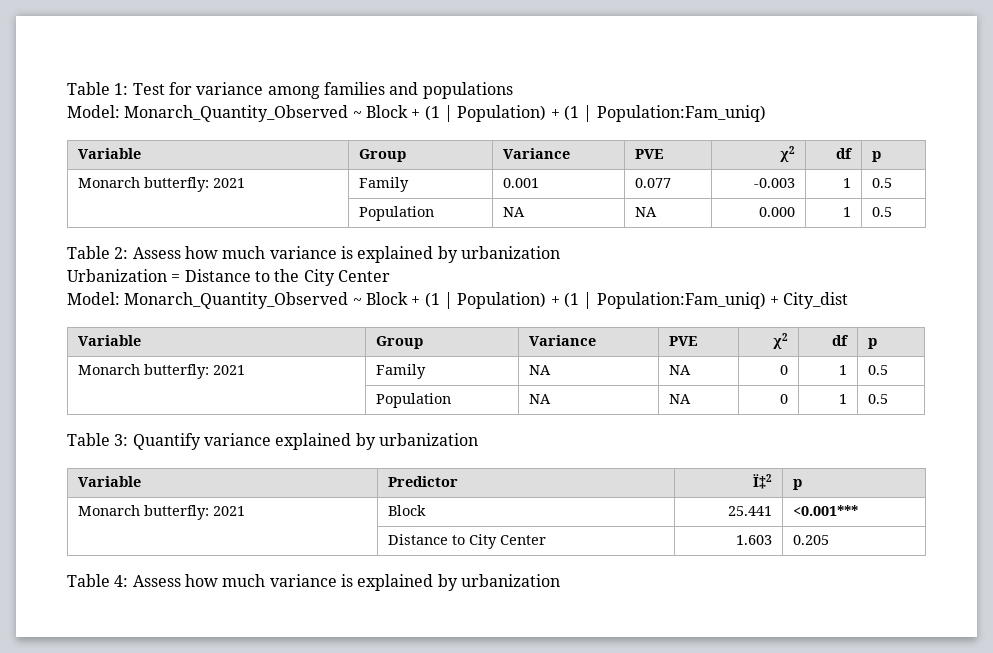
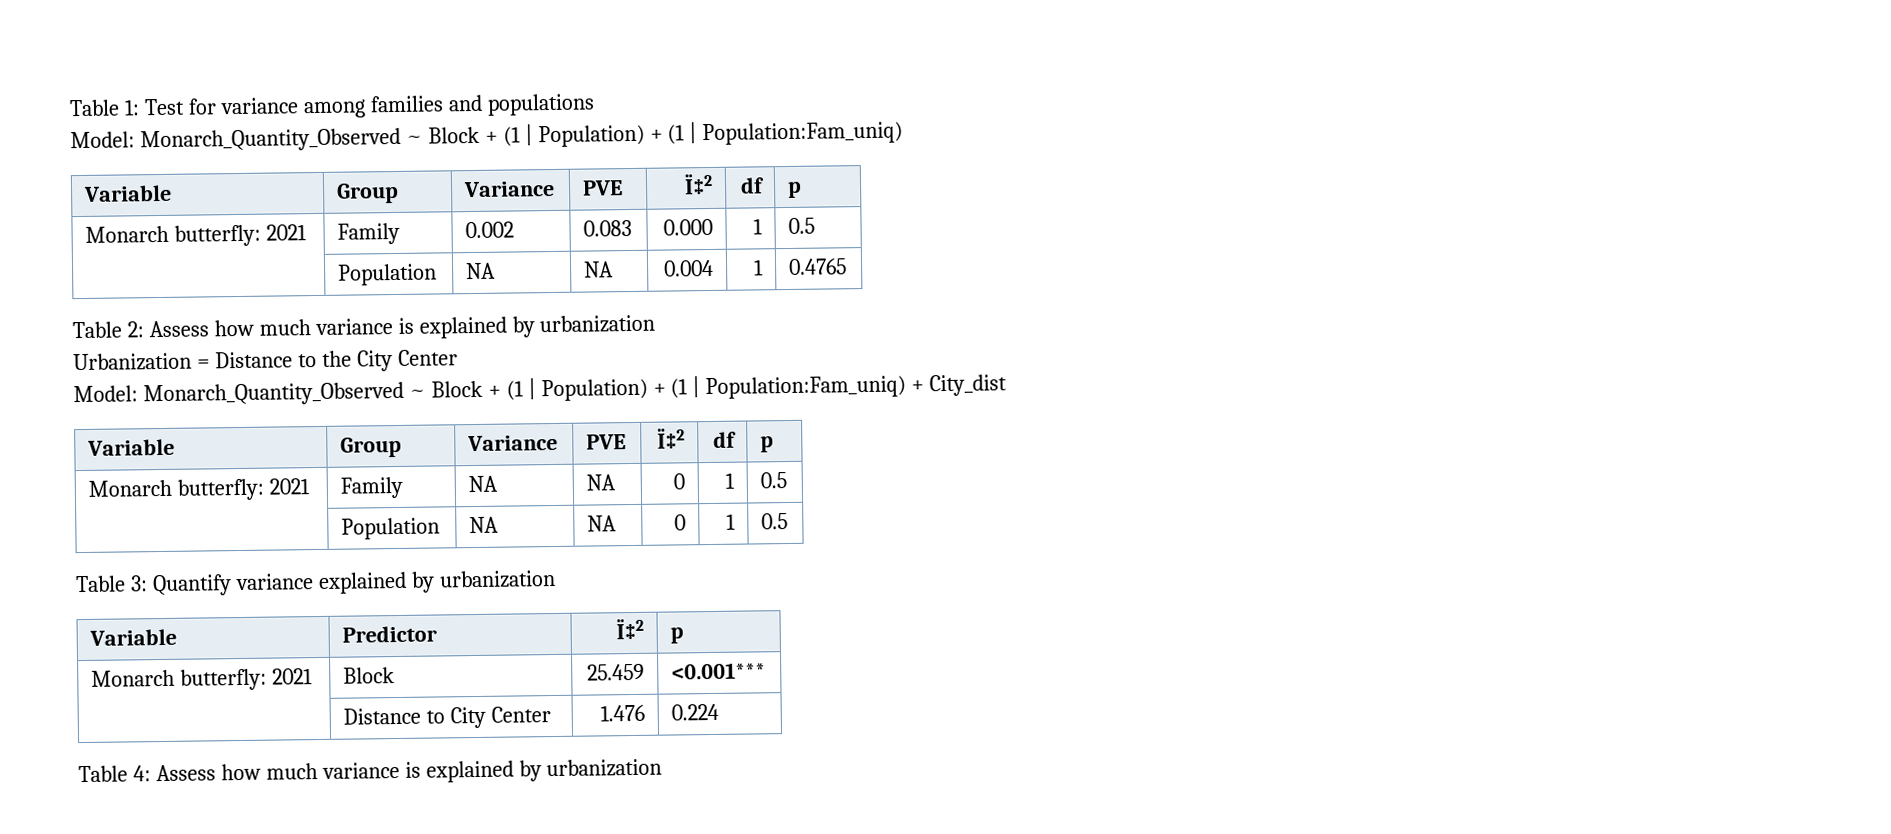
[779,146,795,162] [835,148,852,159] [872,151,882,162] [78,177,246,192] [359,177,410,192] [503,178,540,188] [635,178,672,188] [753,178,795,188] [842,178,851,188] [872,178,893,188] [359,206,435,221] [503,207,526,217] [635,207,658,217] [758,207,795,217] [842,207,851,217] [872,207,893,217] χ2 | df | p // Monarch butterfly: 2021 | Family | 0.001 | 0.077 | -0.003 | 1 | 0.5 // | Population | NA | NA | 0.000 | 1 | 0.5 -> [683,173,713,195] [739,177,765,194] [787,181,803,198] [85,224,308,247] [337,222,401,245] [465,221,515,239] [583,219,633,237] [662,218,713,236] [752,218,763,235] [788,217,816,234] [338,263,438,286] [466,262,497,280] [583,261,615,278] [662,259,714,277] [752,259,764,276] [788,258,848,275] Ï‡2 | df | p // Monarch butterfly: 2021 | Family | 0.002 | 0.083 | 0.000 | 1 | 0.5 // | Population | NA | NA | 0.004 | 1 | 0.4765
[772,333,788,349] χ2 -> [656,428,685,449] Ï‡2
[727,506,772,516] 25.441 -> [586,663,645,681] 25.459
[735,535,772,545] [793,535,830,545] 1.603 | 0.205 -> [599,704,645,722] [671,703,720,721] 1.476 | 0.224

